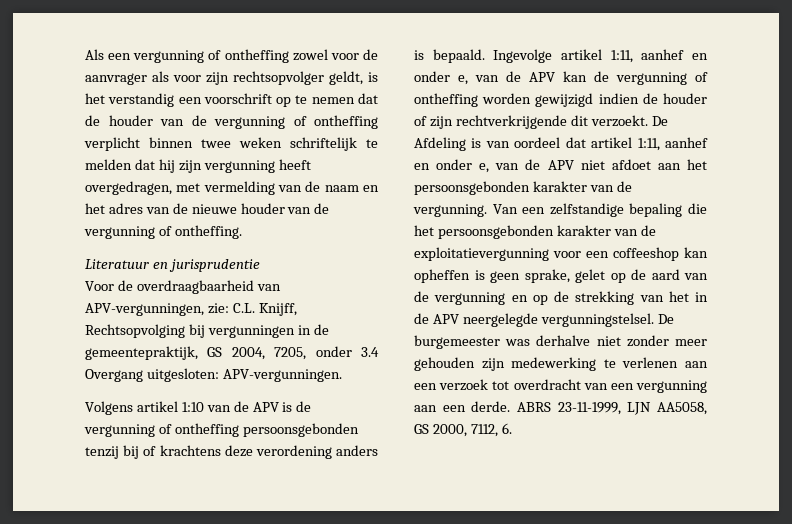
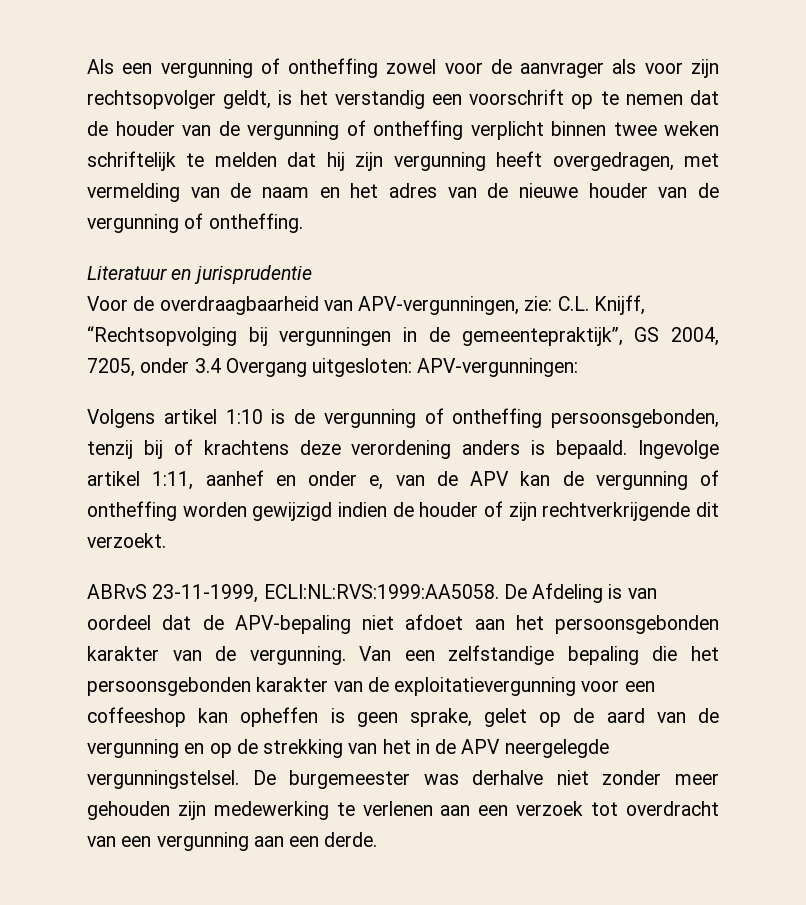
[85,324,185,338] Rechtsopvolging -> [87,326,237,346] “Rechtsopvolging
[85,346,198,360] gemeentepraktijk, -> [461,327,623,346] gemeentepraktijk”,
[222,369,342,382] APV-vergunningen. -> [417,358,579,377] APV-vergunningen:
[206,401,279,412] van de APV -> (263, 416) none
[242,423,359,437] persoonsgebonden -> [551,409,719,428] persoonsgebonden,
(648, 121) none -> [87,584,499,603] // ABRvS 23-11-1999, ECLI:NL:RVS:1999:AA5058.
[591,137,708,151] [414,159,574,173] artikel 1:11, aanhef en onder e, van de APV -> [202,615,351,634] de APV-bepaling
[517,402,707,415] [414,423,512,437] ABRS 23-11-1999, LJN AA5058, GS 2000, 7112, 6. -> (378, 839) none

